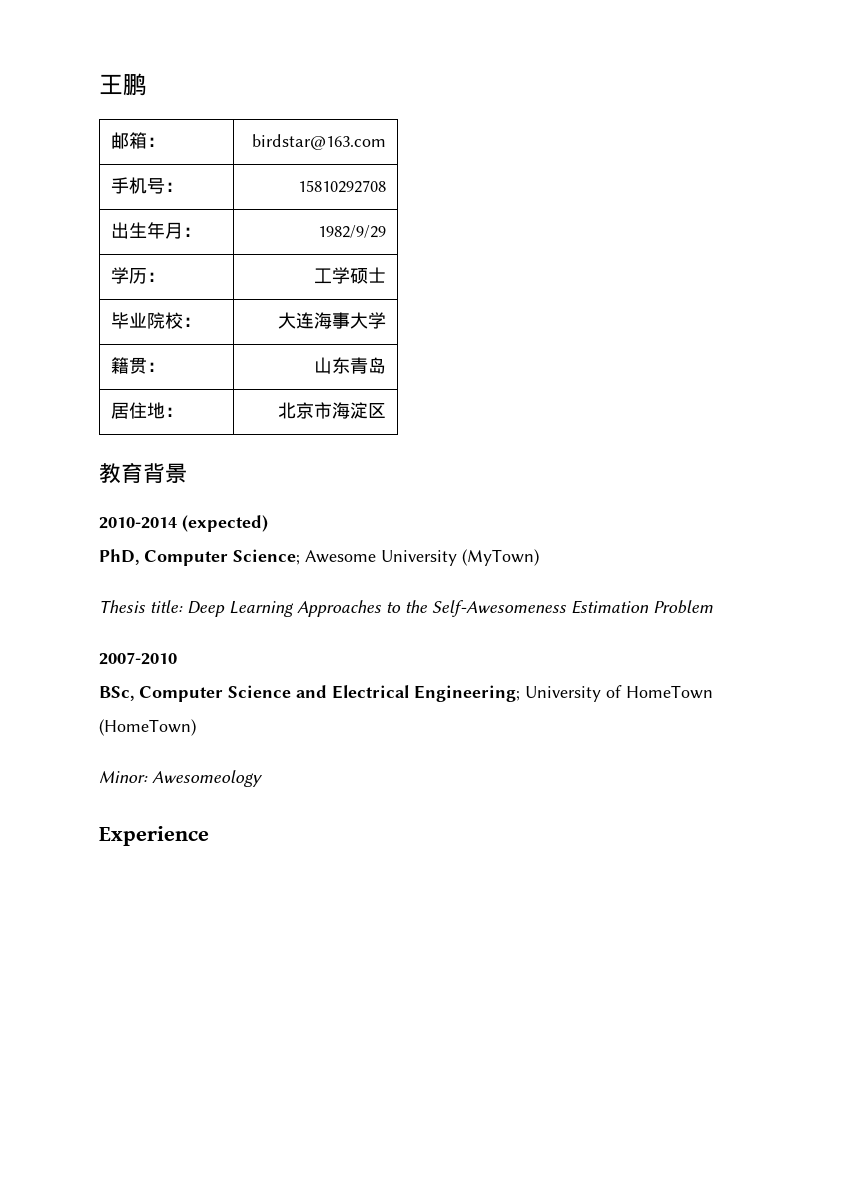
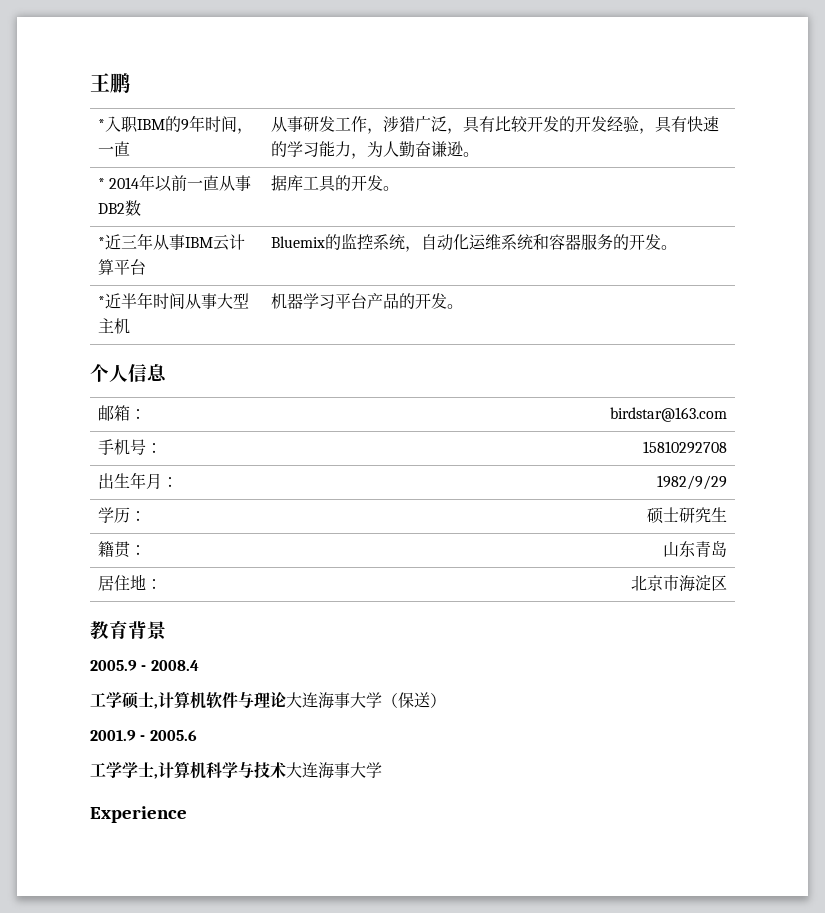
(147, 84) none -> [98,115,254,134] [98,141,131,157] [271,116,720,134] [271,141,480,159] [98,174,252,192] [98,200,142,216] [271,175,400,192] [98,233,246,251] [98,259,147,275] [271,233,678,252] [98,292,250,309] [98,318,131,334] [271,293,464,309] [90,364,167,382] // *入职IBM的9年时间，一直 | 从事研发工作，涉猎广泛，具有比较开发的开发经验，具有快速的学习能力，为人勤奋谦逊。 // * 2014年以前一直从事DB2数 | 据库工具的开发。 // *近三年从事IBM云计算平台 | Bluemix的监控系统，自动化运维系统和容器服务的开发。 // *近半年时间从事大型主机 | 机器学习平台产品的开发。 // 个人信息
[313,267,386,284] [111,312,202,329] [277,312,386,329] 工学硕士 // 毕业院校： | 大连海事大学 -> [646,507,727,524] 硕士研究生
[99,515,268,532] [99,549,539,566] [99,600,713,617] [99,652,177,665] [99,685,713,702] [99,719,196,736] [99,770,263,787] 2010-2014 (expected) // PhD, Computer Science; Awesome University (MyTown) // Thesis title: Deep Learning Approaches to the Self-Awesomeness Estimation Problem // 2007-2010 // BSc, Computer Science and Electrical Engineering; University of HomeTown (HomeTown) // Minor: Awesomeology -> [90,660,199,671] [90,691,446,709] [90,730,197,741] [90,761,382,779] 2005.9 - 2008.4 // 工学硕士,计算机软件与理论大连海事大学（保送） // 2001.9 - 2005.6 // 工学学士,计算机科学与技术大连海事大学

